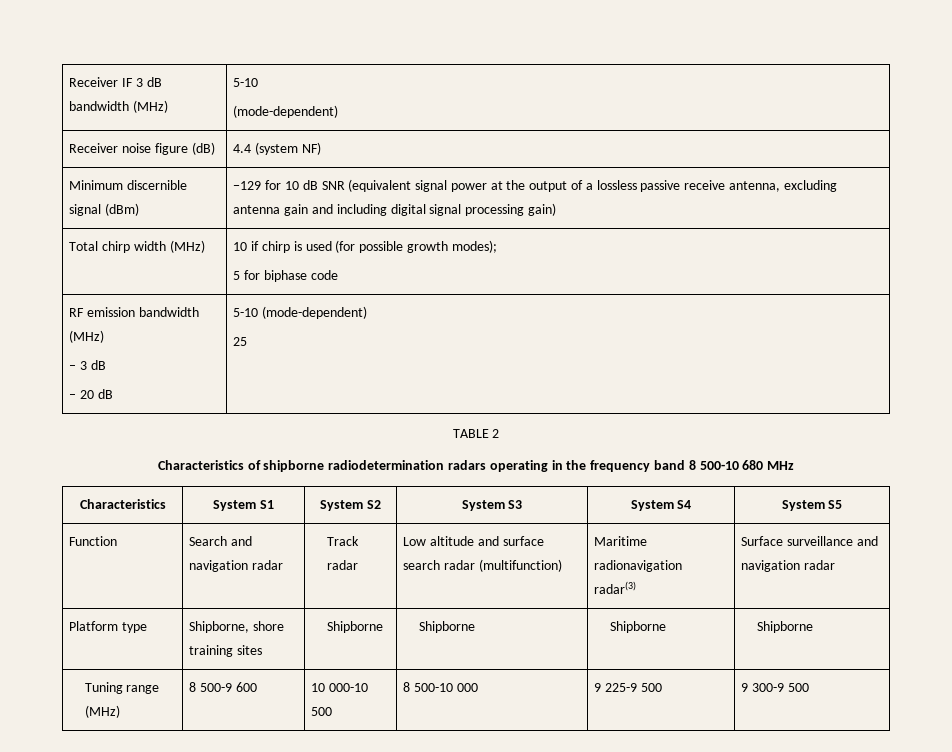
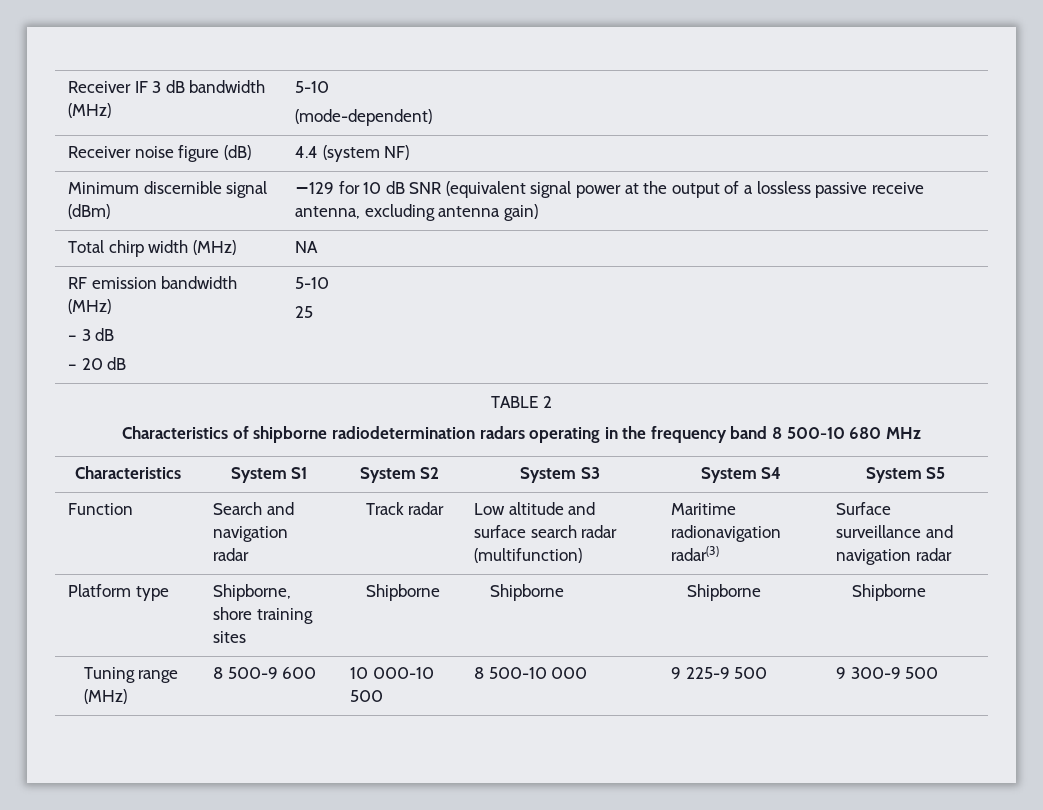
[284,204,525,216] gain and including digital signal processing -> (501, 211) none
[233,240,497,253] [233,270,338,282] 10 if chirp is used (for possible growth modes); // 5 for biphase code -> [294,241,318,253] NA
[262,306,368,319] (mode-dependent) -> (329, 283) none

